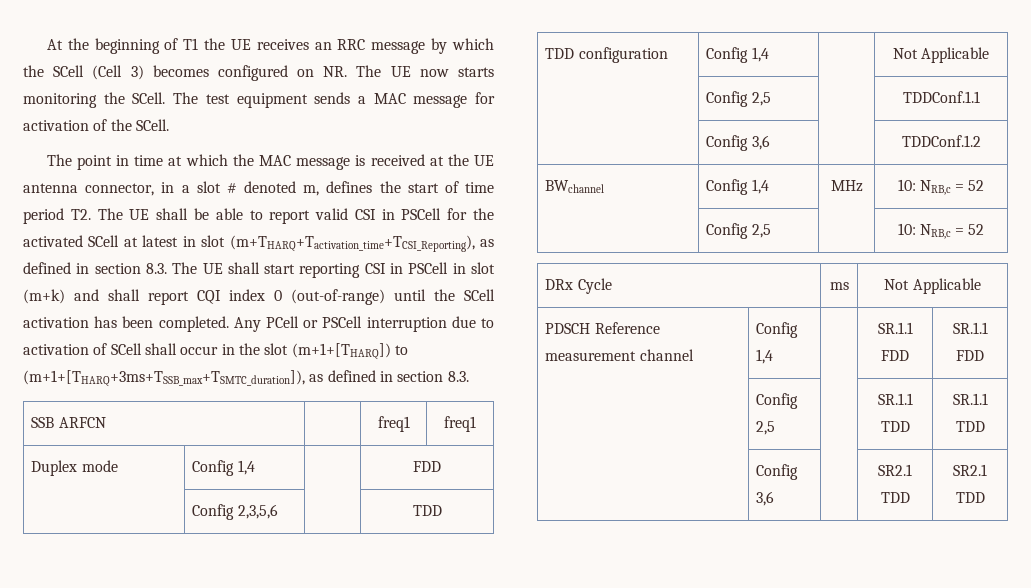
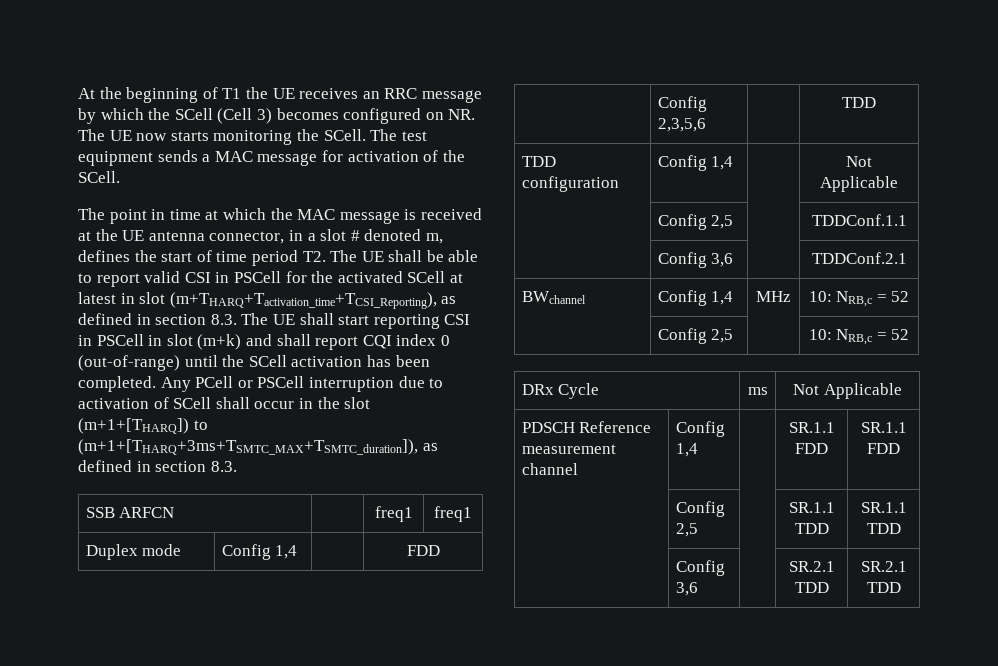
[23,370,305,387] (m+1+[THARQ+3ms+TSSB_max+TSMTC_duration]), -> [78,439,418,455] (m+1+[THARQ+3ms+TSMTC_MAX+TSMTC_duration]),
[901,135,981,147] TDDConf.1.2 -> [811,252,907,264] TDDConf.2.1
[878,464,912,476] [880,492,910,503] [953,464,987,476] SR2.1 TDD | SR2.1 -> [788,561,835,572] [794,582,829,593] [860,561,907,572] SR.2.1 TDD | SR.2.1

